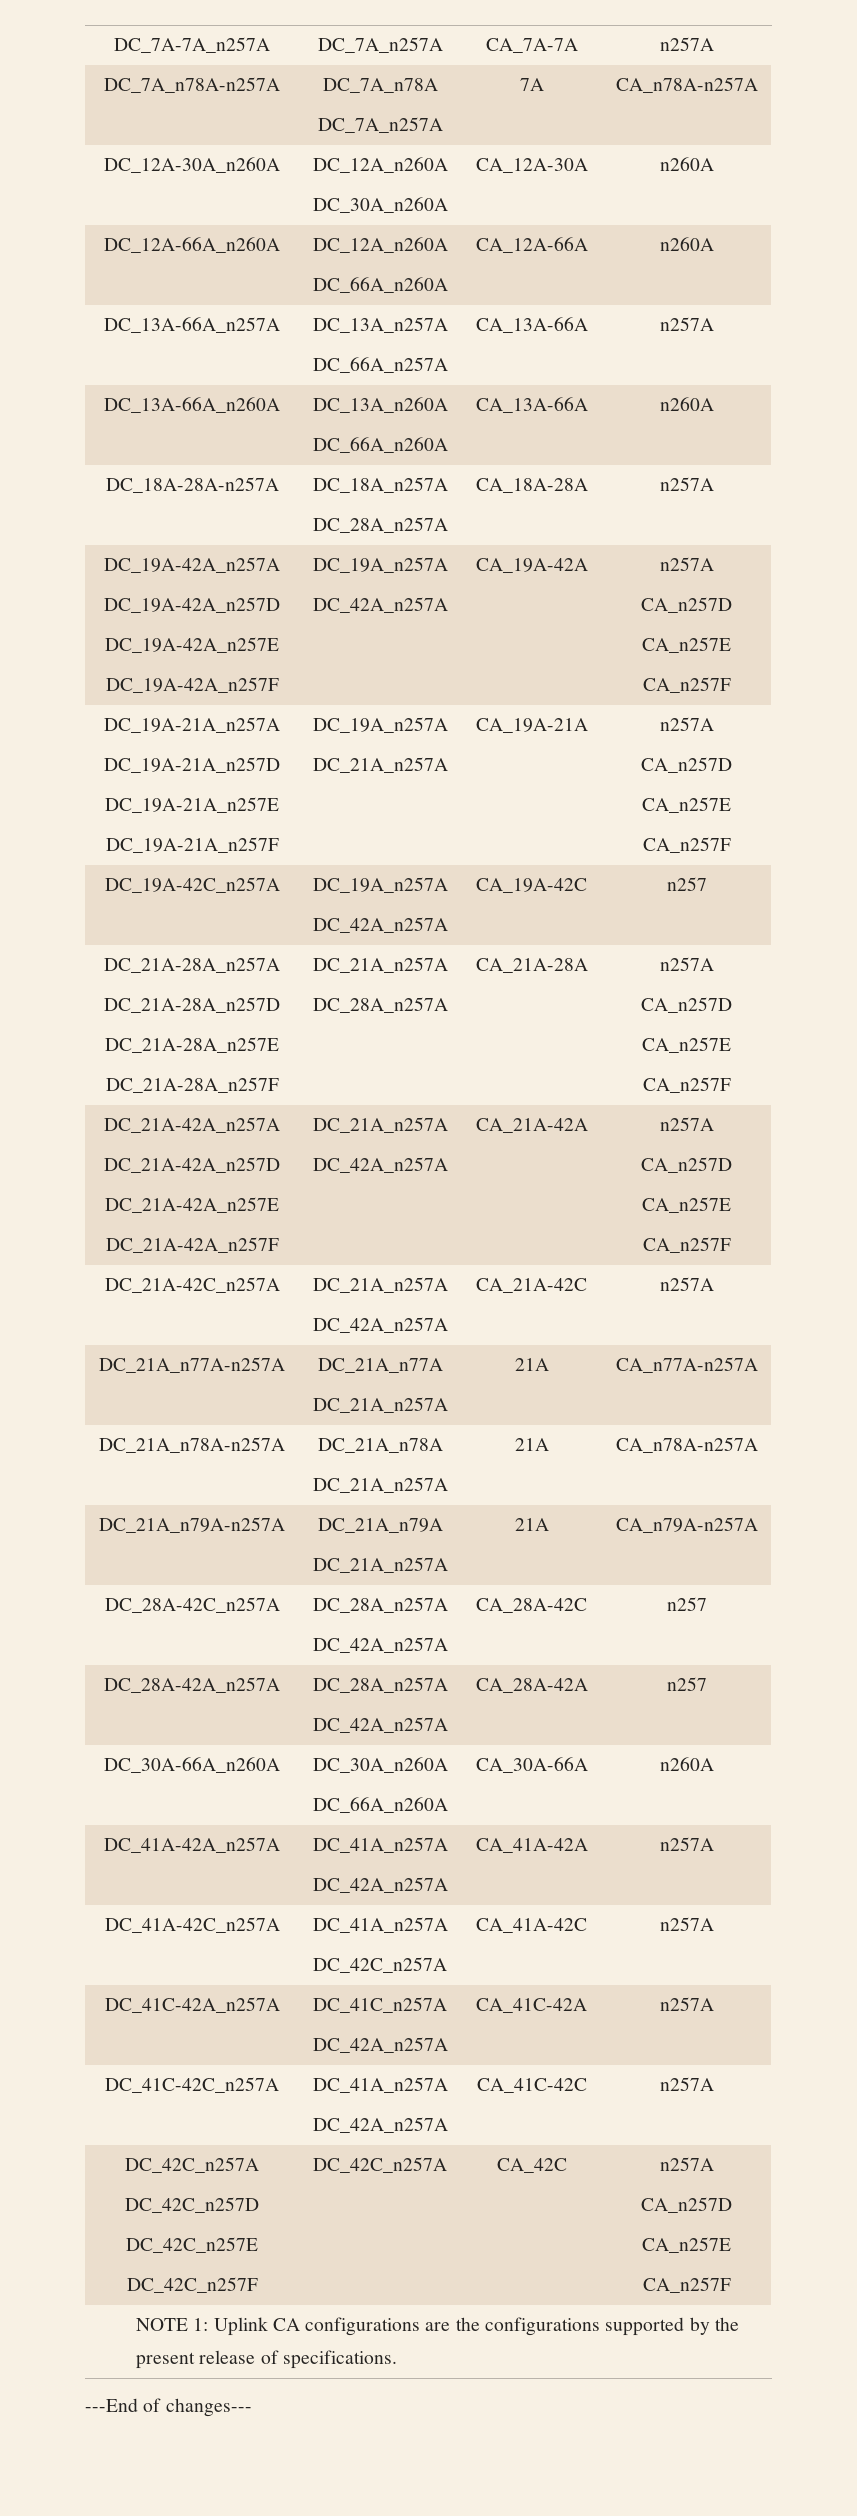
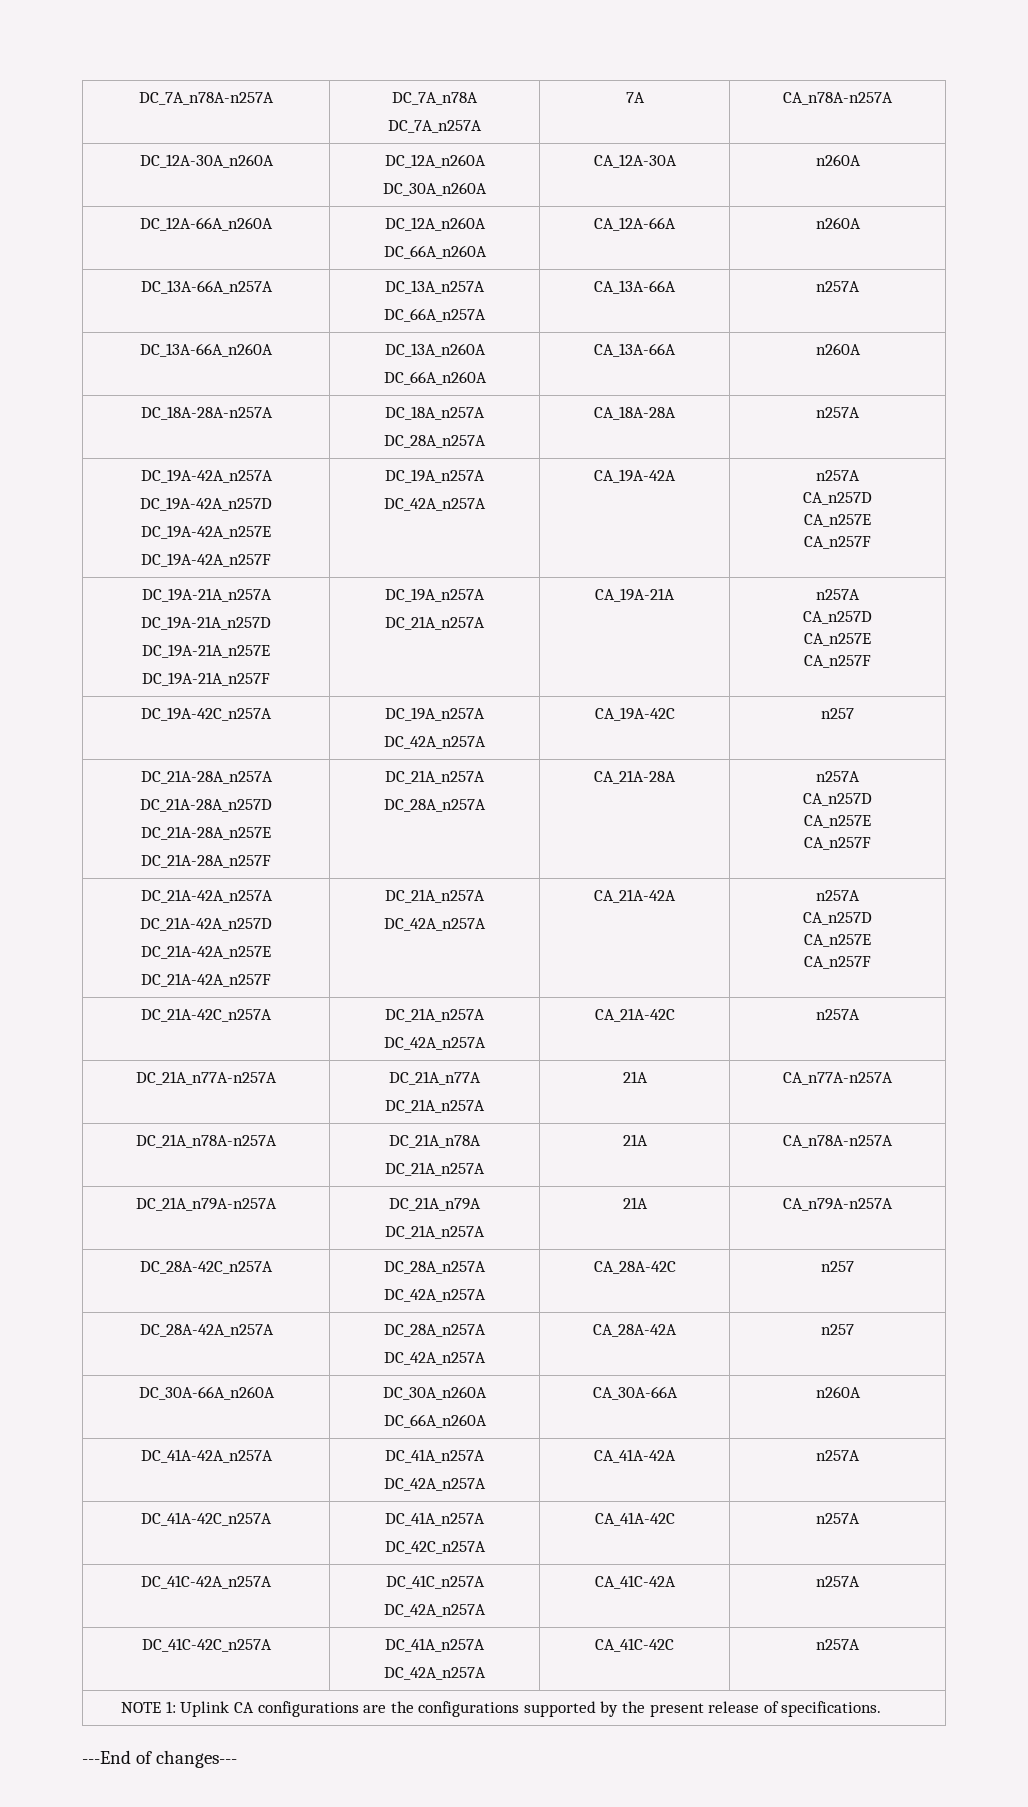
[114,37,270,53] [317,37,443,53] [485,38,578,53] [659,37,714,51] DC_7A-7A_n257A | DC_7A_n257A | CA_7A-7A | n257A // -> (139, 98) none
[125,2157,259,2173] [125,2197,259,2213] [126,2237,258,2253] [126,2277,258,2293] [313,2157,447,2173] [496,2158,567,2173] [659,2157,714,2171] [641,2197,732,2213] [642,2237,731,2253] [642,2277,731,2293] // DC_42C_n257A // DC_42C_n257D // DC_42C_n257E // DC_42C_n257F | DC_42C_n257A | CA_42C | n257A // CA_n257D // CA_n257E // CA_n257F -> (860, 1644) none

